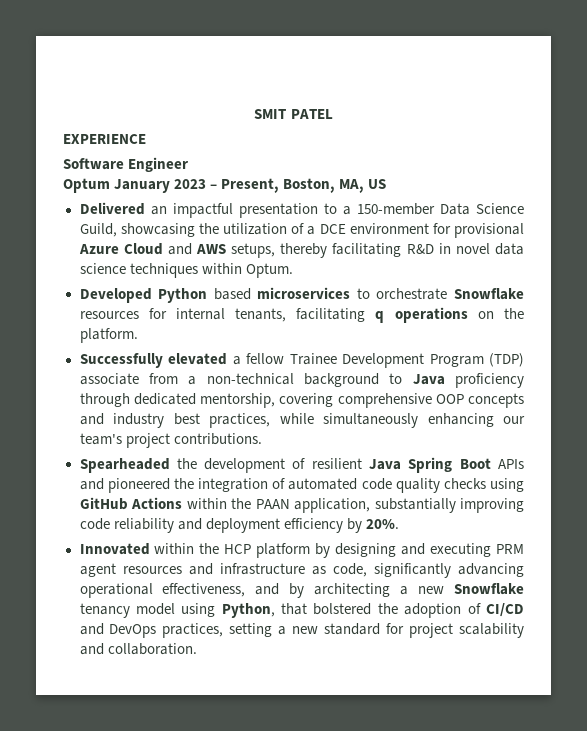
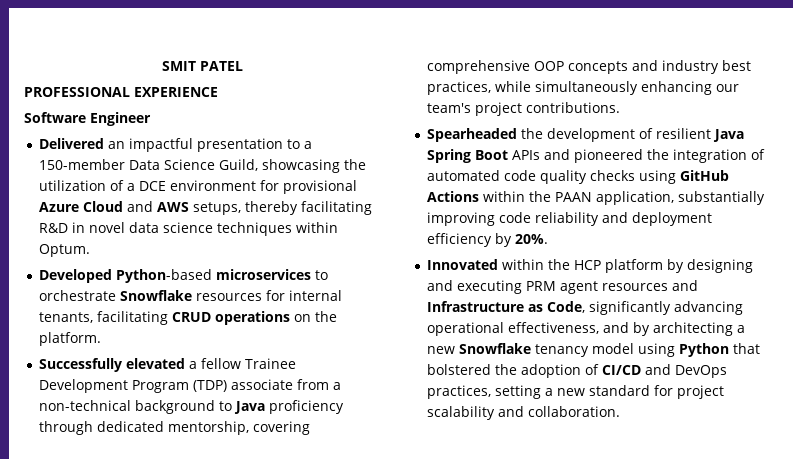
(333, 114) none -> [24,87,130,97] PROFESSIONAL
[63,178,387,193] // Optum January 2023 – Present, Boston, MA, US -> (151, 119) none
[158,288,251,303] Python based -> [115,269,212,283] Python-based
[375,311,385,323] q -> [171,312,211,322] CRUD
[219,563,367,577] infrastructure as code, -> [426,301,585,313] Infrastructure as Code,
[221,603,275,618] Python, -> [678,343,729,357] Python

